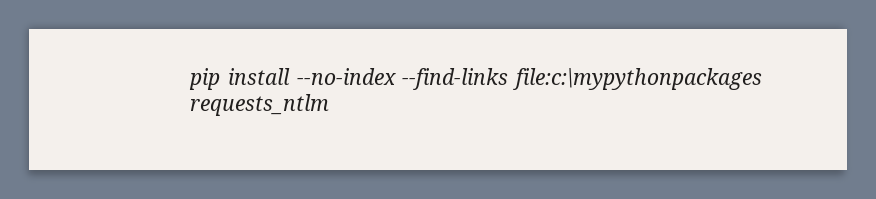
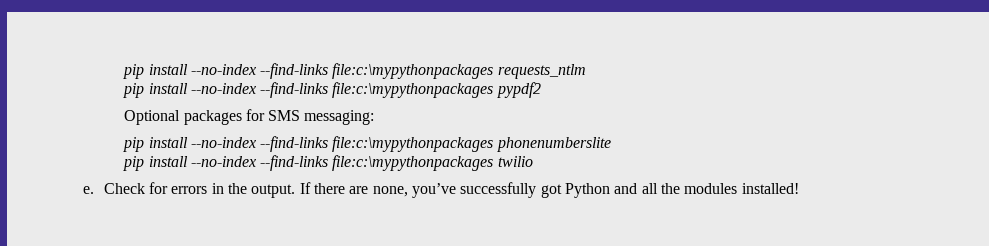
(330, 105) none -> [123,82,541,98] [124,109,375,125] [123,136,611,152] [123,155,533,171] [83,182,799,198] // pip install --no-index --find-links file:c:\mypythonpackages pypdf2 // Optional packages for SMS messaging: // pip install --no-index --find-links file:c:\mypythonpackages phonenumberslite // pip install --no-index --find-links file:c:\mypythonpackages twilio // e. Check for errors in the output. If there are none, you’ve successfully got Python and all the modules installed!

